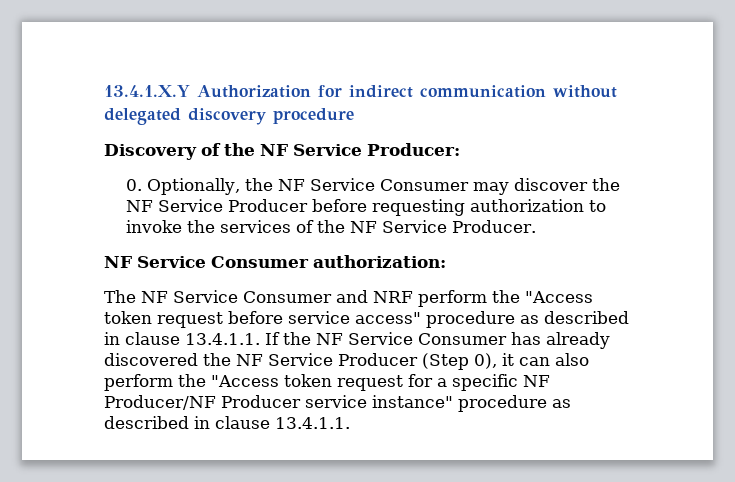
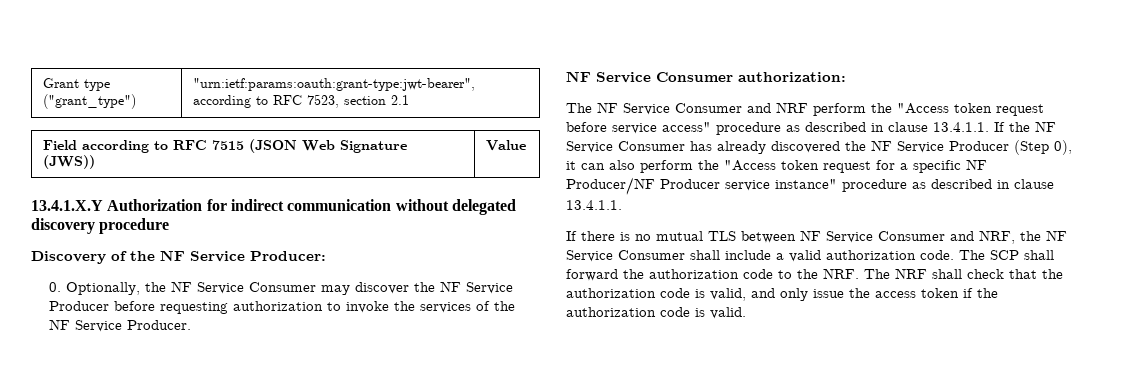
(104, 91) none -> [42,78,110,91] [42,94,136,109] [192,78,475,91] [192,94,409,108] [42,139,407,153] [42,155,95,169] [485,140,526,151] Grant type ("grant_type") | "urn:ietf:params:oauth:grant-type:jwt-bearer", according to RFC 7523, section 2.1 // Field according to RFC 7515 (JSON Web Signature (JWS)) | Value //
(350, 423) none -> [566,230,1067,244] [566,250,1054,262] [566,268,1063,281] [566,288,998,301] [566,307,746,319] // If there is no mutual TLS between NF Service Consumer and NRF, the NF Service Consumer shall include a valid authorization code. The SCP shall forward the authorization code to the NRF. The NRF shall check that the authorization code is valid, and only issue the access token if the authorization code is valid.

